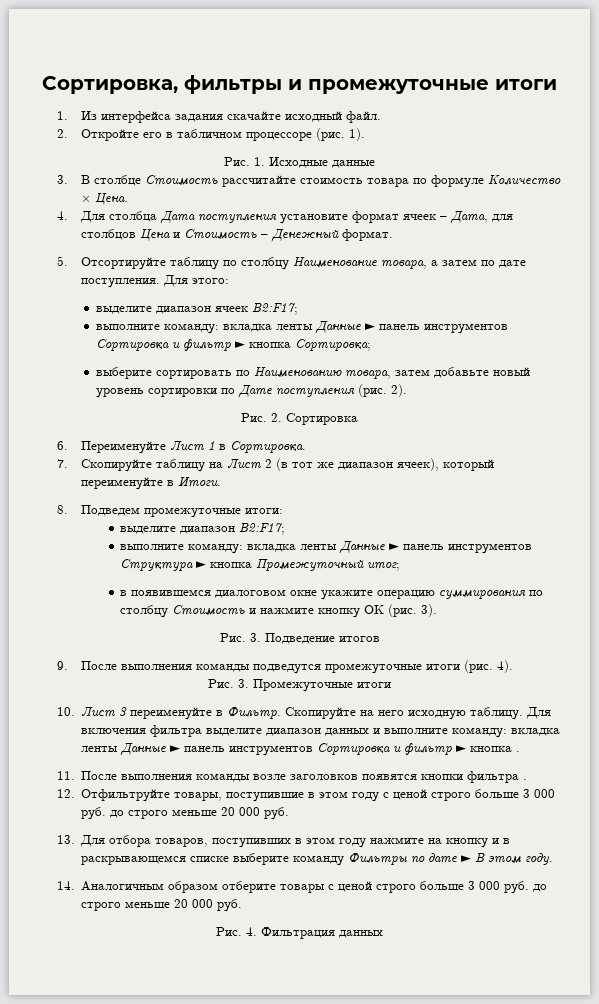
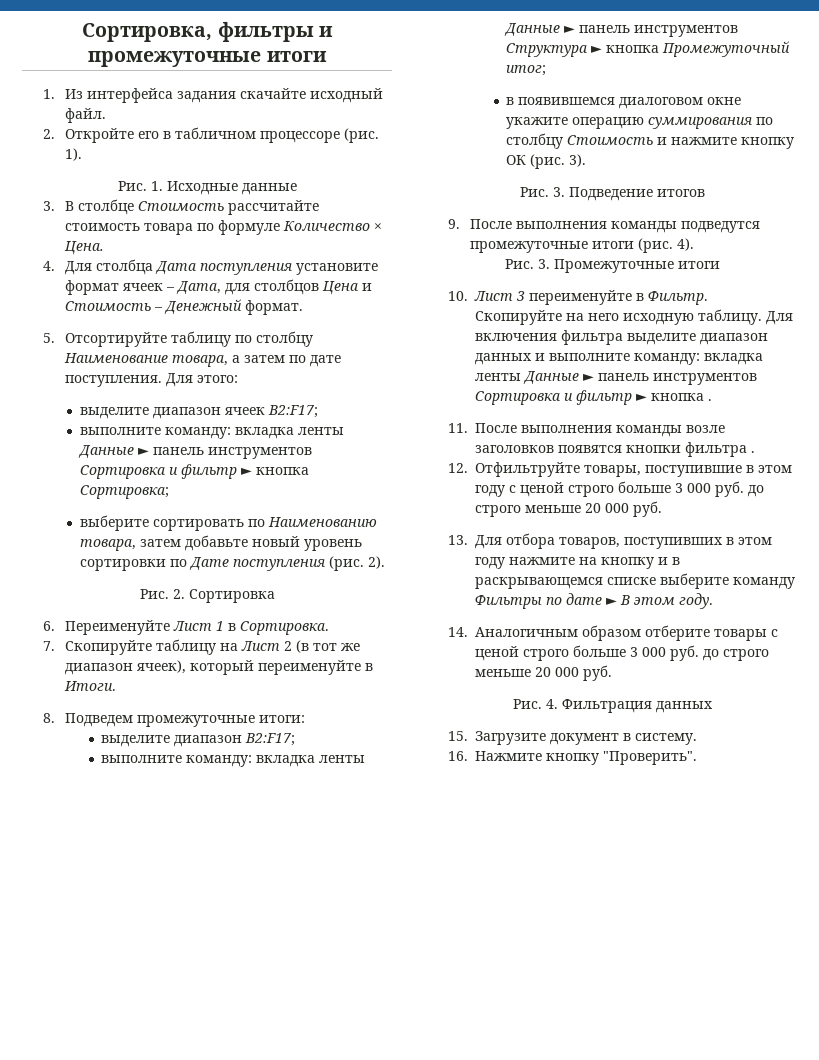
(383, 934) none -> [448,731,698,745] [448,751,698,765] // 15. Загрузите документ в систему. // 16. Нажмите кнопку "Проверить".

